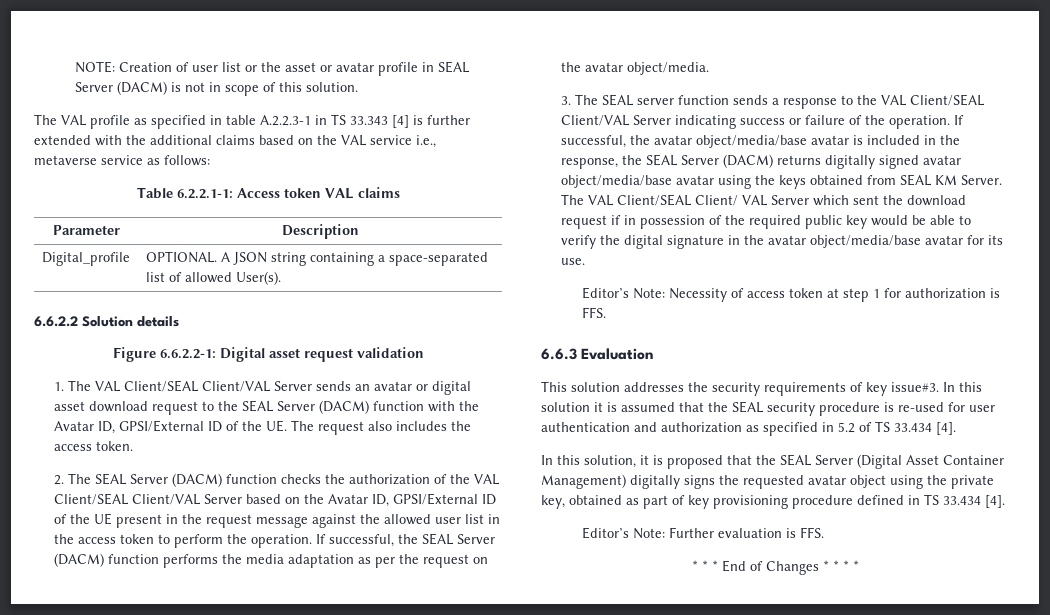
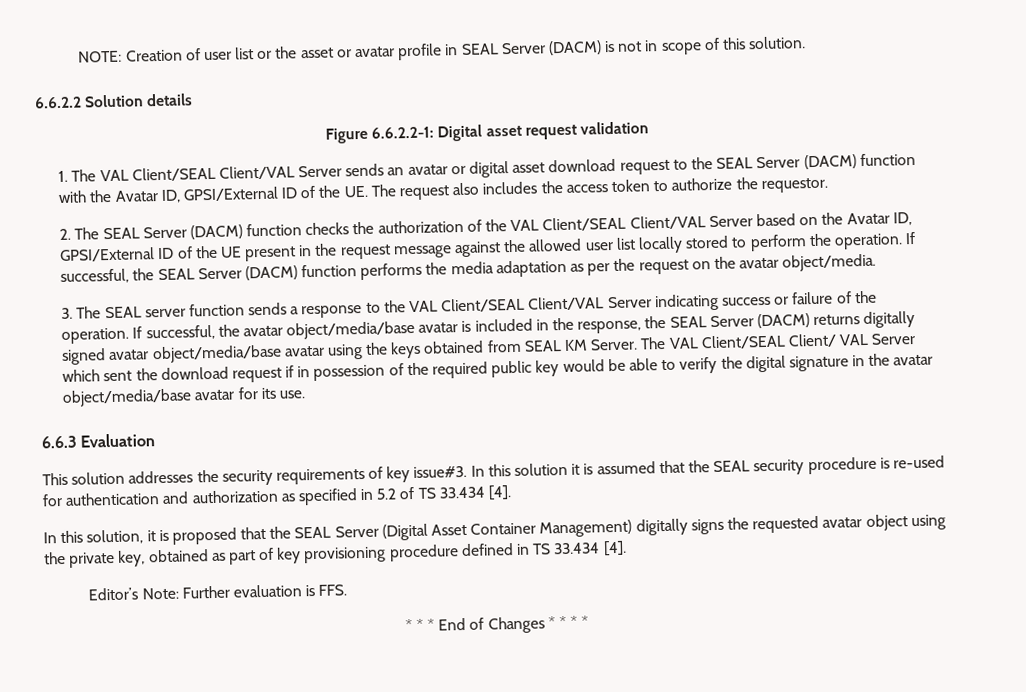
[34,114,470,129] [34,135,436,148] [34,155,210,166] [136,187,400,199] [53,225,120,235] [281,224,359,239] [41,252,130,266] [145,251,488,266] [145,271,281,285] // The VAL profile as specified in table A.2.2.3-1 in TS 33.343 [4] is further extended with the additional claims based on the VAL service i.e., metaverse service as follows: // Table 6.2.2.1-1: Access token VAL claims // Parameter | Description // Digital_profile | OPTIONAL. A JSON string containing a space-separated list of allowed User(s). -> (807, 43) none
[96,441,134,451] token. -> [610,177,828,194] token to authorize the requestor.
[488,514,501,524] [54,534,155,544] in the access token -> [637,235,730,254] locally stored
[581,287,1000,302] [581,307,606,318] // Editor’s Note: Necessity of access token at step 1 for authorization is FFS. -> (305, 394) none
[969,405,995,412] user -> (63, 500) none

